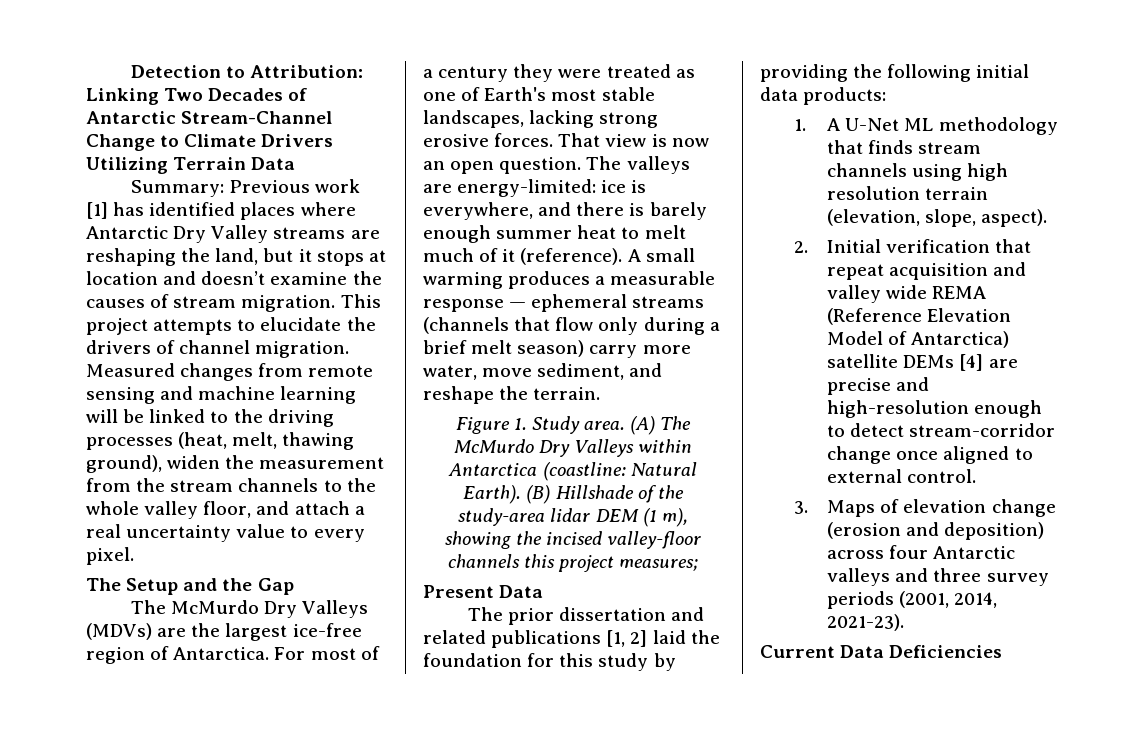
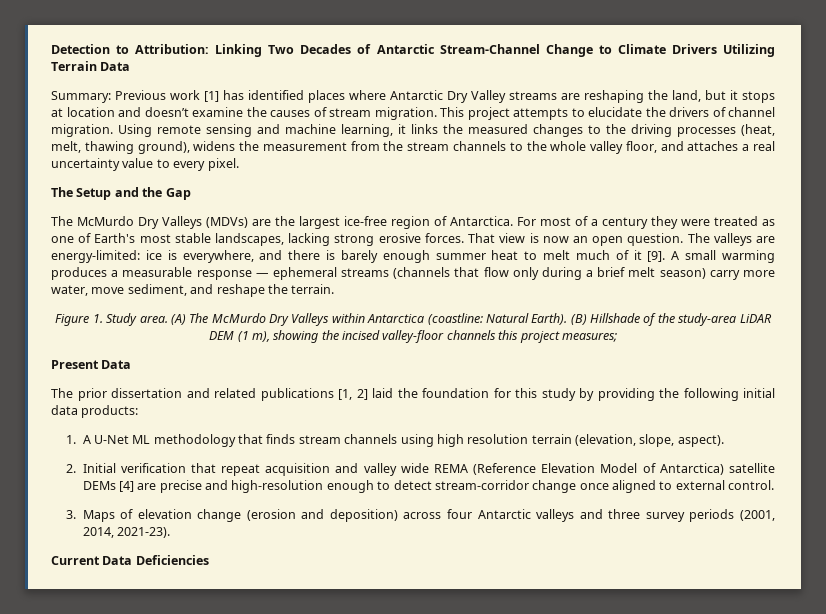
[86,363,304,381] Measured changes from -> [118,124,152,137] Using
[280,386,357,404] [86,409,206,423] learning will be linked -> [341,124,583,137] learning, it links the measured changes
[167,455,221,469] widen -> [193,141,236,151] widens
[294,501,350,515] attach -> [687,141,739,151] attaches
[520,248,623,265] (reference). -> [647,251,666,262] [9].
[550,508,591,522] lidar -> [739,314,772,323] LiDAR

